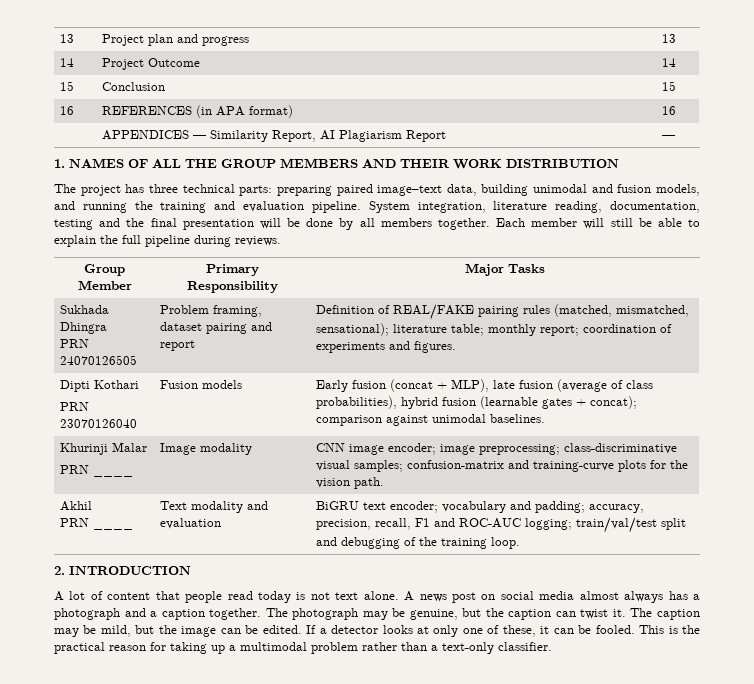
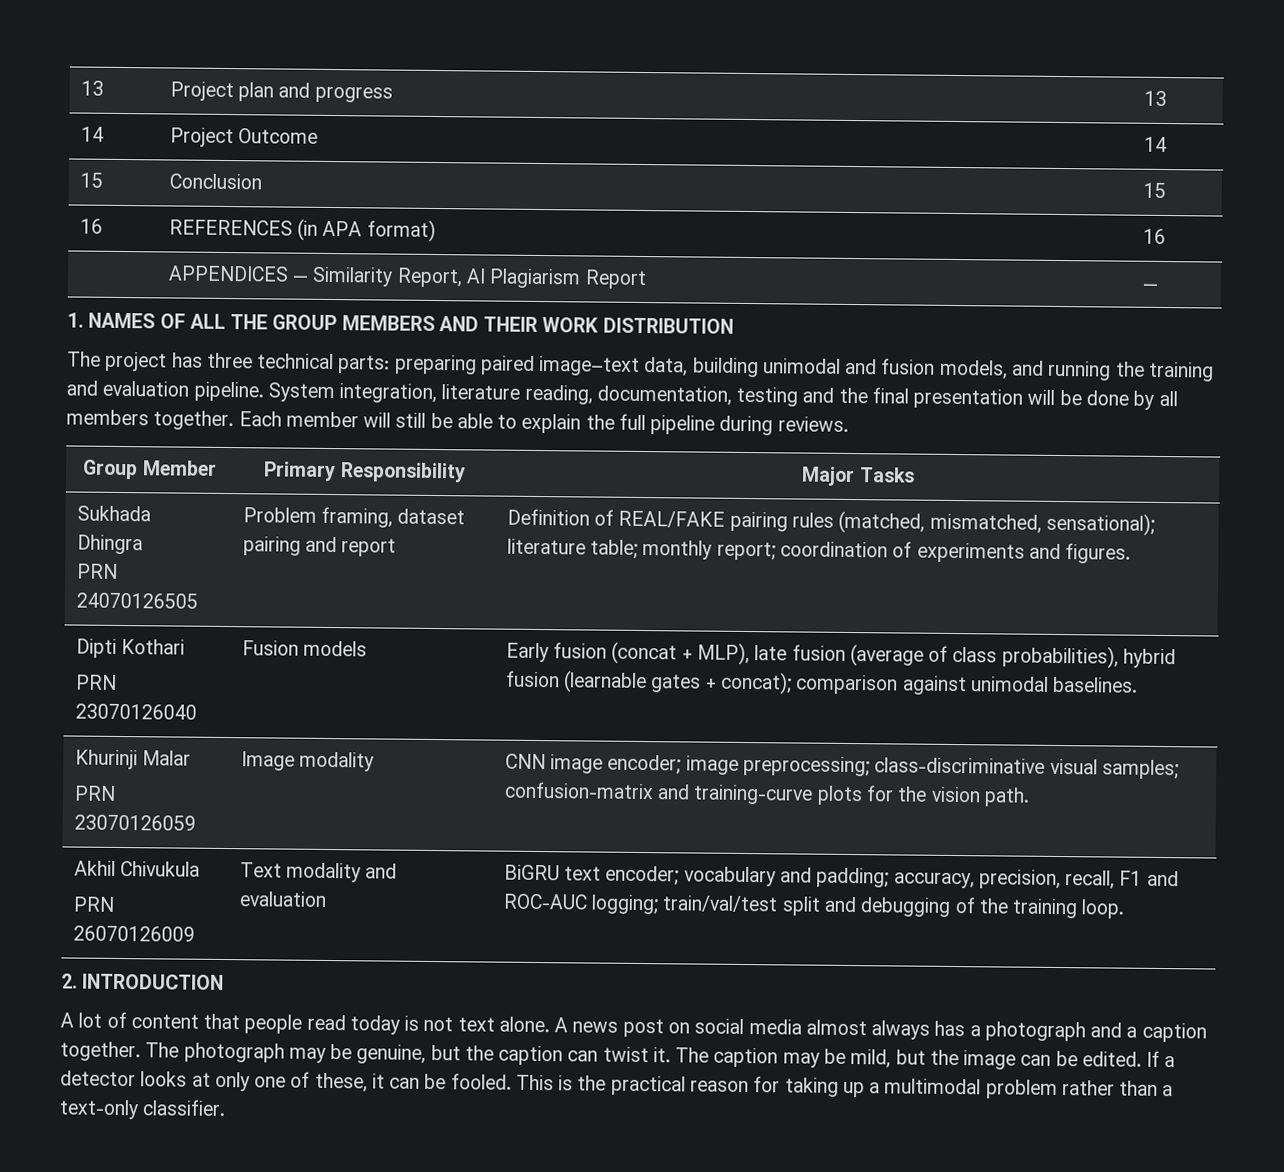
[93,474,134,477] ____ -> [73,814,196,831] 23070126059
[60,518,90,527] [93,527,134,530] // PRN ____ -> [120,861,201,877] [72,896,114,912] [72,925,195,942] Chivukula // PRN 26070126009

